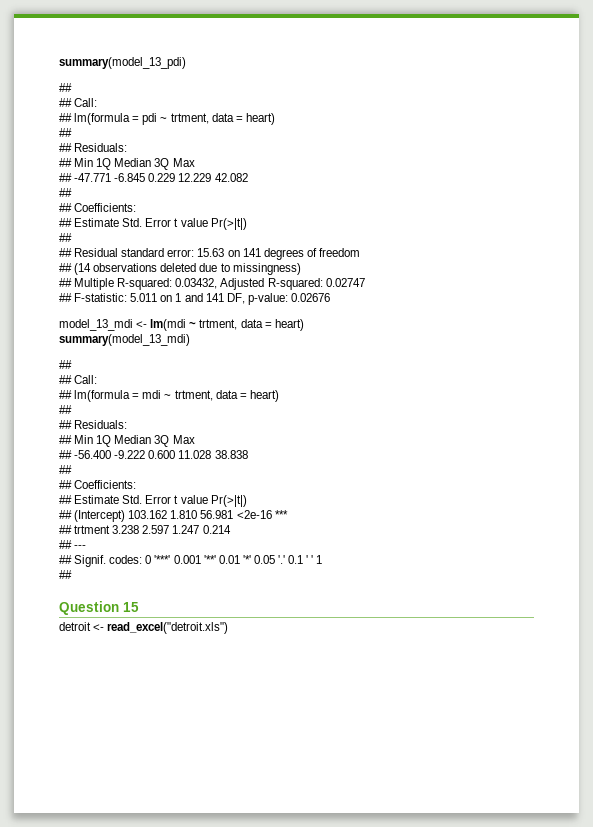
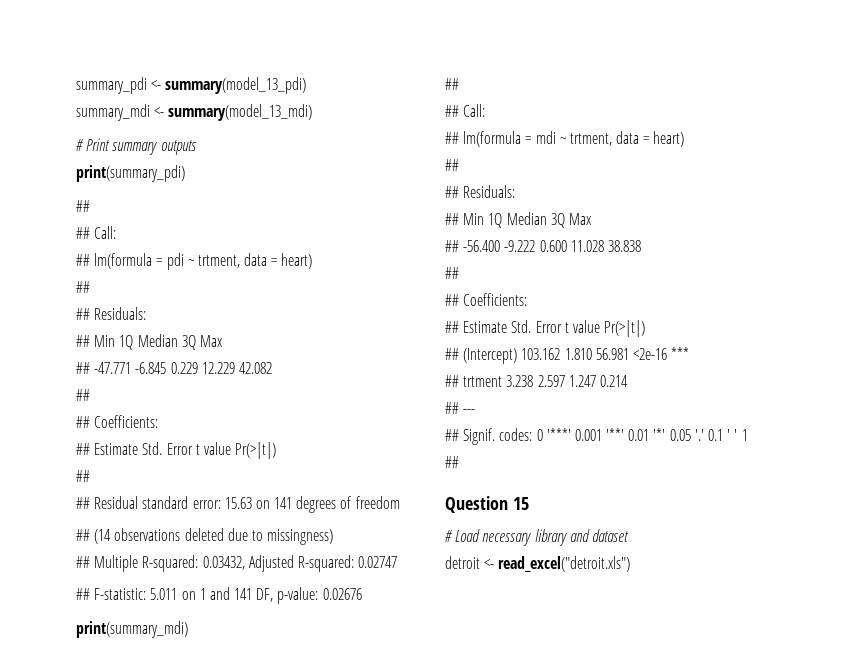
(59, 63) none -> [76,77,162,94] summary_pdi <-
(186, 63) none -> [76,104,313,121] [76,138,197,155] [76,165,185,182] // summary_mdi <- summary(model_13_mdi) // # Print summary outputs // print(summary_pdi)
[59,319,304,331] [59,334,190,346] model_13_mdi <- lm(mdi ~ trtment, data = heart) // summary(model_13_mdi) -> [76,621,188,638] print(summary_mdi)
(139, 607) none -> [445,529,629,546] // # Load necessary library and dataset

